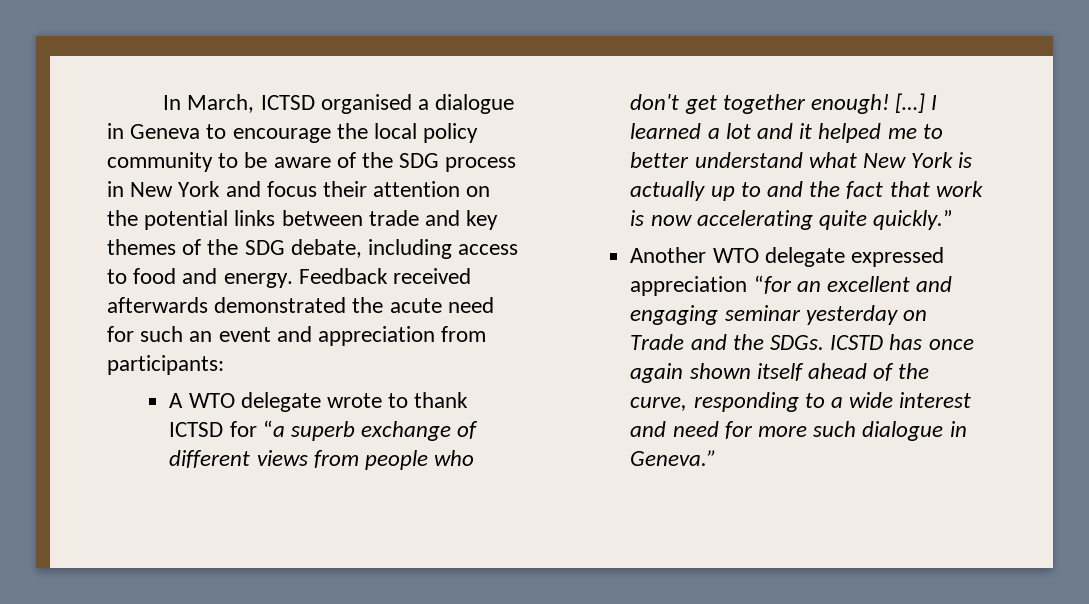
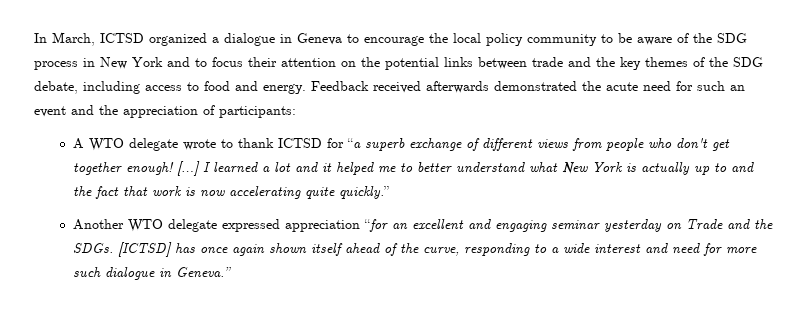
[320,94,412,114] organised -> [149,33,207,46] organized
(261, 189) none -> [195,58,207,67] to
(461, 218) none -> [596,57,615,67] the
[318,326,487,346] appreciation from -> [99,105,215,118] the appreciation of
[830,335,884,350] ICSTD -> [118,242,173,257] [ICTSD]

